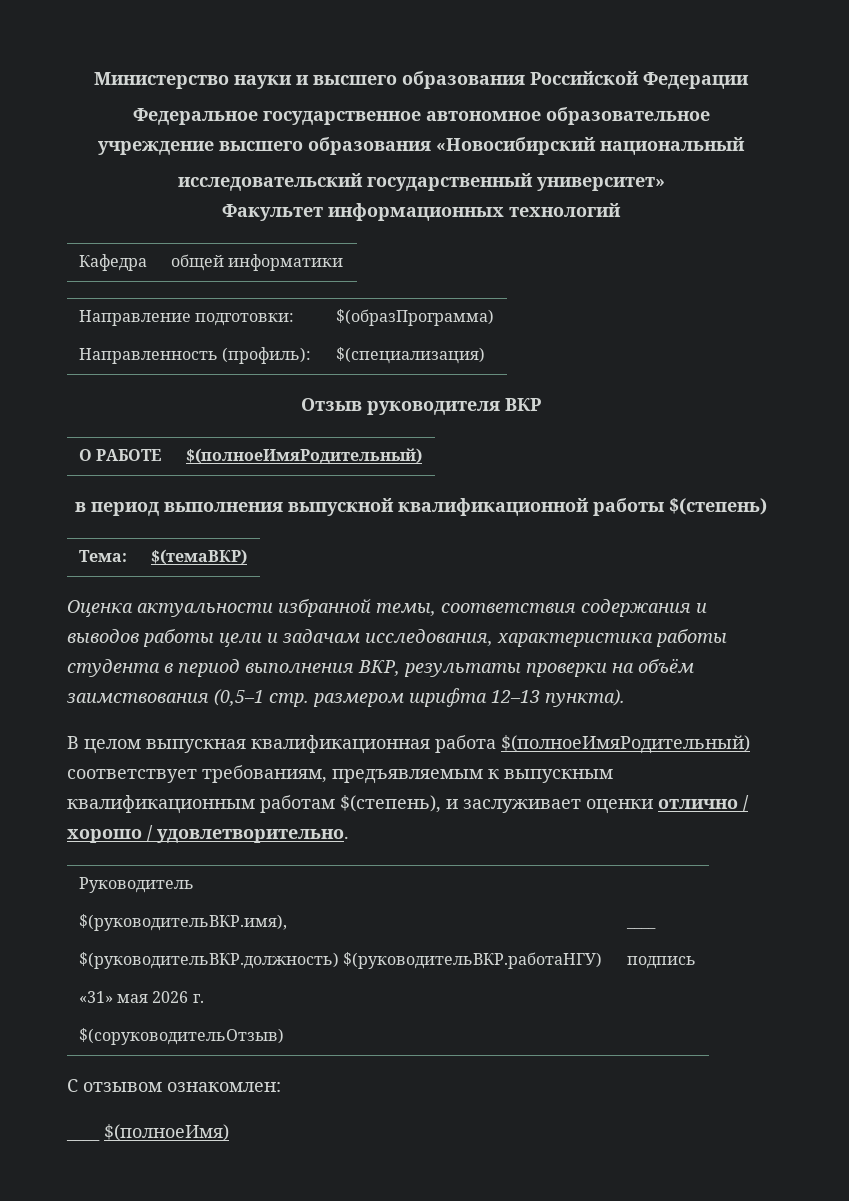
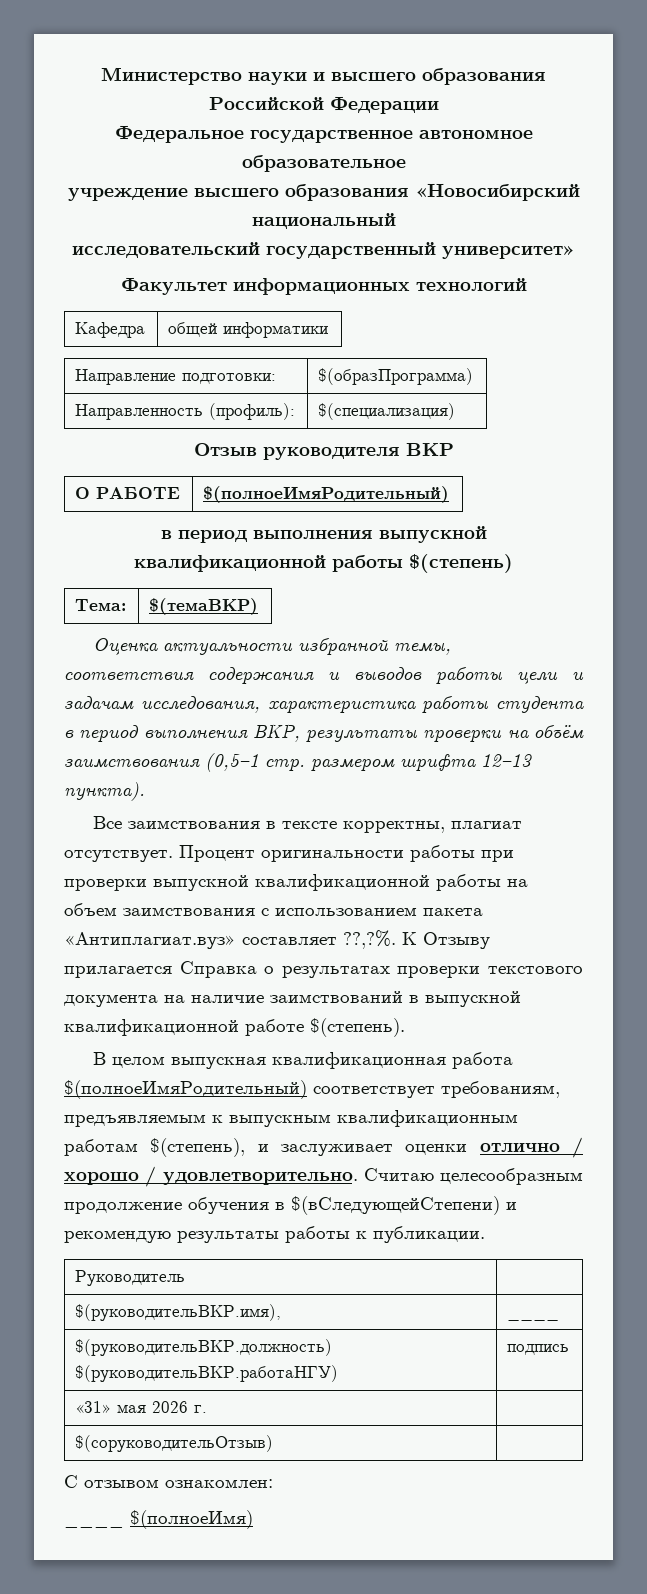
(625, 698) none -> [93,816,523,833] [64,845,514,862] [64,874,528,891] [64,903,483,916] [64,930,490,949] [64,961,583,978] [64,991,521,1007] [64,1018,405,1037] // Все заимствования в тексте корректны, плагиат отсутствует. Процент оригинальности работы при проверки выпускной квалификационной работы на объем заимствования с использованием пакета «Антиплагиат.вуз» составляет ??,?%. К Отзыву прилагается Справка о результатах проверки текстового документа на наличие заимствований в выпускной квалификационной работе $(степень).
(349, 836) none -> [363,1168,583,1185] [64,1196,517,1215] [64,1226,485,1243] Считаю целесообразным продолжение обучения в $(вСледующейСтепени) и рекомендую результаты работы к публикации.

